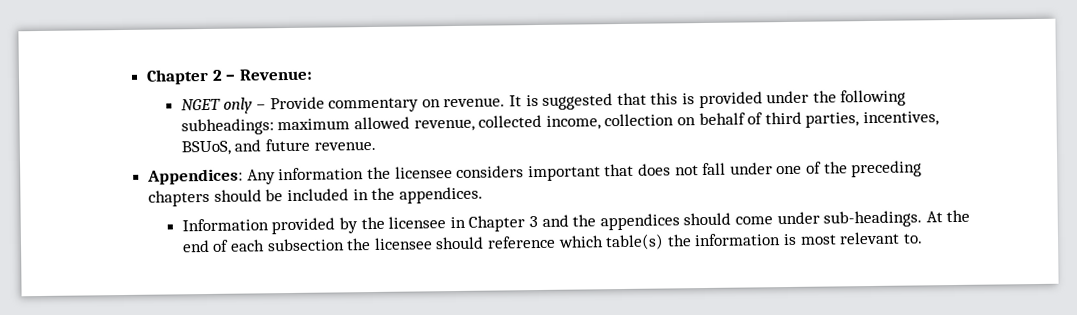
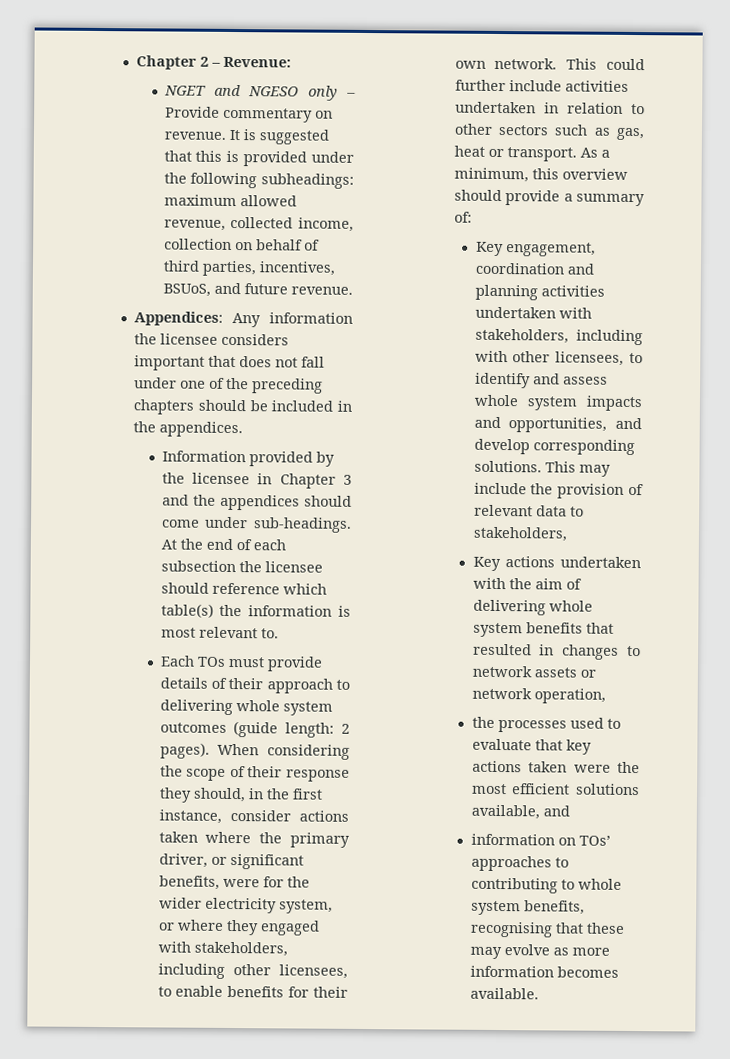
(221, 104) none -> [213,84,299,97] and NGESO
(923, 238) none -> [159,655,323,672] [159,677,350,694] [159,699,333,716] [159,721,350,738] [159,742,350,760] [159,765,350,782] [158,787,323,803] [158,809,349,824] [158,831,350,848] [158,853,304,870] [158,875,310,890] [158,897,333,914] [157,919,320,936] [157,941,288,957] [157,963,348,979] [157,985,348,998] [454,57,645,71] [454,79,629,92] [454,101,645,115] [453,123,645,141] [453,145,610,162] [453,167,628,183] [453,189,645,207] [453,211,472,223] [475,241,596,257] [474,262,595,275] [474,284,605,301] [474,306,592,319] [474,328,643,346] [474,350,643,366] [474,372,608,389] [473,394,643,412] [473,416,642,433] [473,438,635,456] [473,460,611,477] [473,482,644,499] [473,504,584,517] [472,526,568,542] [472,556,641,572] [472,577,582,590] [472,599,593,616] [472,622,614,638] [472,643,641,660] [471,665,596,678] [471,687,606,704] [471,716,621,733] [471,738,592,755] [471,760,640,774] [471,783,640,796] [470,804,570,820] [470,833,611,846] [470,855,569,872] [470,877,622,894] [470,900,585,916] [469,921,625,938] [469,944,610,960] [469,965,619,978] [469,987,539,1000] // Each TOs must provide details of their approach to delivering whole system outcomes (guide length: 2 pages). When considering the scope of their response they should, in the first instance, consider actions taken where the primary driver, or significant benefits, were for the wider electricity system, or where they engaged with stakeholders, including other licensees, to enable benefits for their own network. This could further include activities undertaken in relation to other sectors such as gas, heat or transport. As a minimum, this overview should provide a summary of: // Key engagement, coordination and planning activities undertaken with stakeholders, including with other licensees, to identify and assess whole system impacts and opportunities, and develop corresponding solutions. This may include the provision of relevant data to stakeholders, // Key actions undertaken with the aim of delivering whole system benefits that resulted in changes to network assets or network operation, // the processes used to evaluate that key actions taken were the most efficient solutions available, and // information on TOs’ approaches to contributing to whole system benefits, recognising that these may evolve as more information becomes available.

